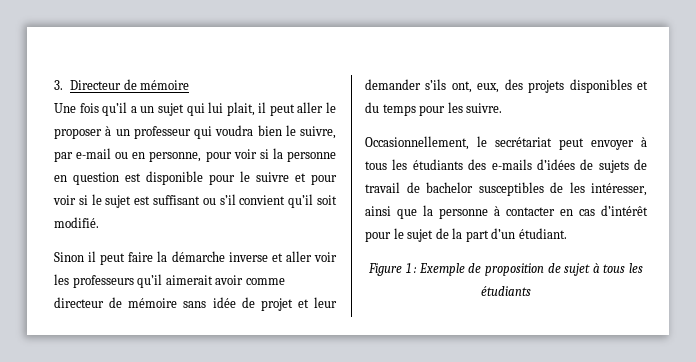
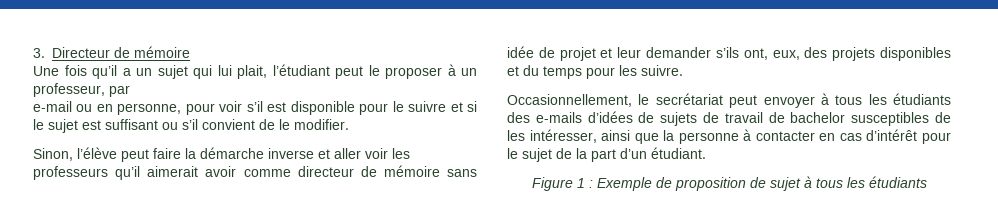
[258,102,324,116] il peut aller -> [272,64,363,79] l’étudiant peut
[133,125,336,139] professeur qui voudra bien le suivre, -> [33,83,105,97] professeur,
(73, 156) none -> (130, 91) //
[259,148,336,162] [54,172,119,185] si la personne en question -> [246,101,263,112] s’il
[311,174,337,185] [53,195,76,205] pour voir -> (463, 107) none
[288,194,338,208] [54,217,99,228] [54,251,97,262] qu’il soit modifié. // Sinon il -> [259,119,349,130] [33,147,117,161] de le modifier. // Sinon, l’élève

